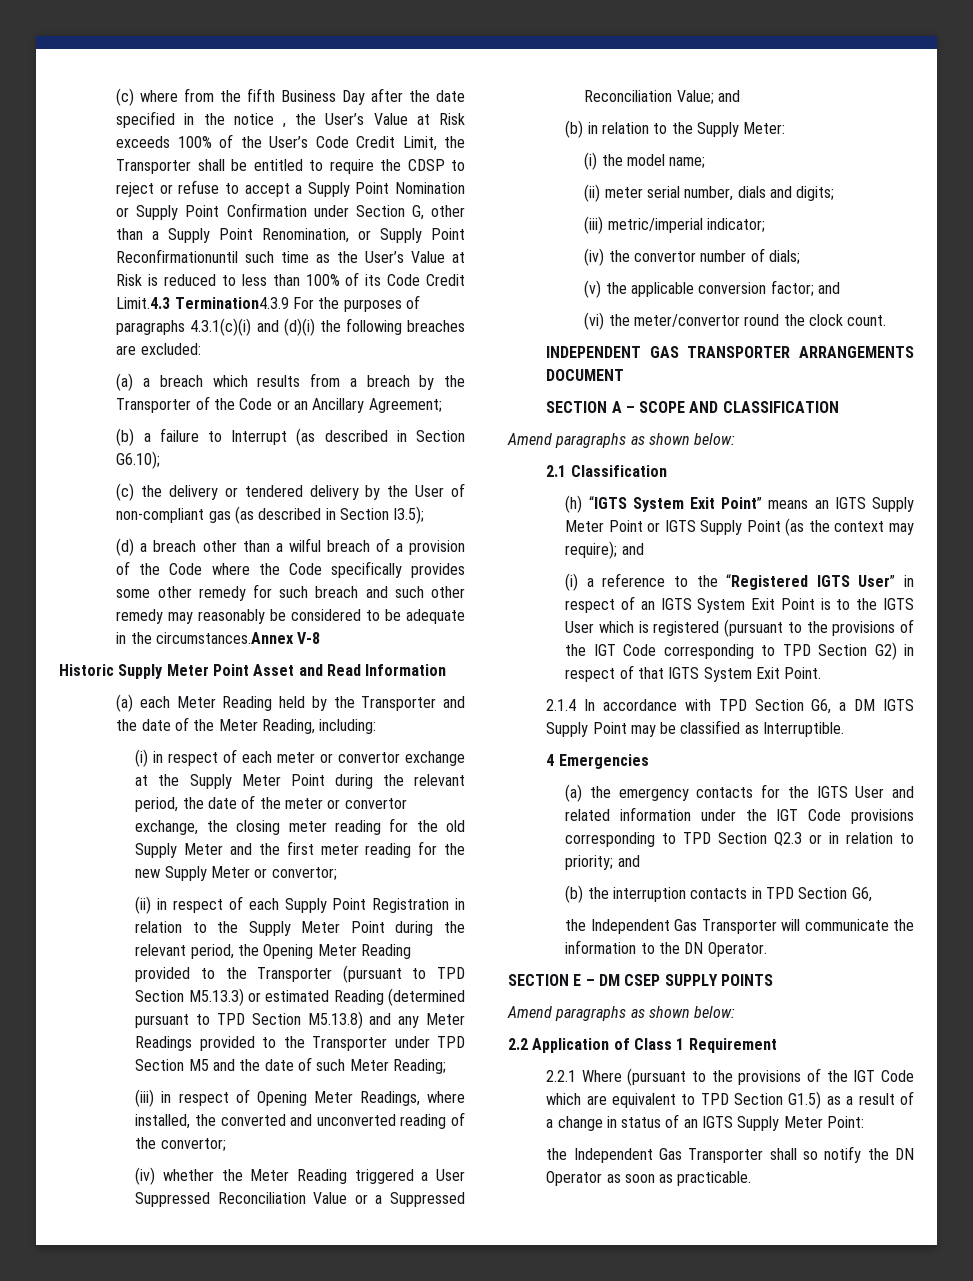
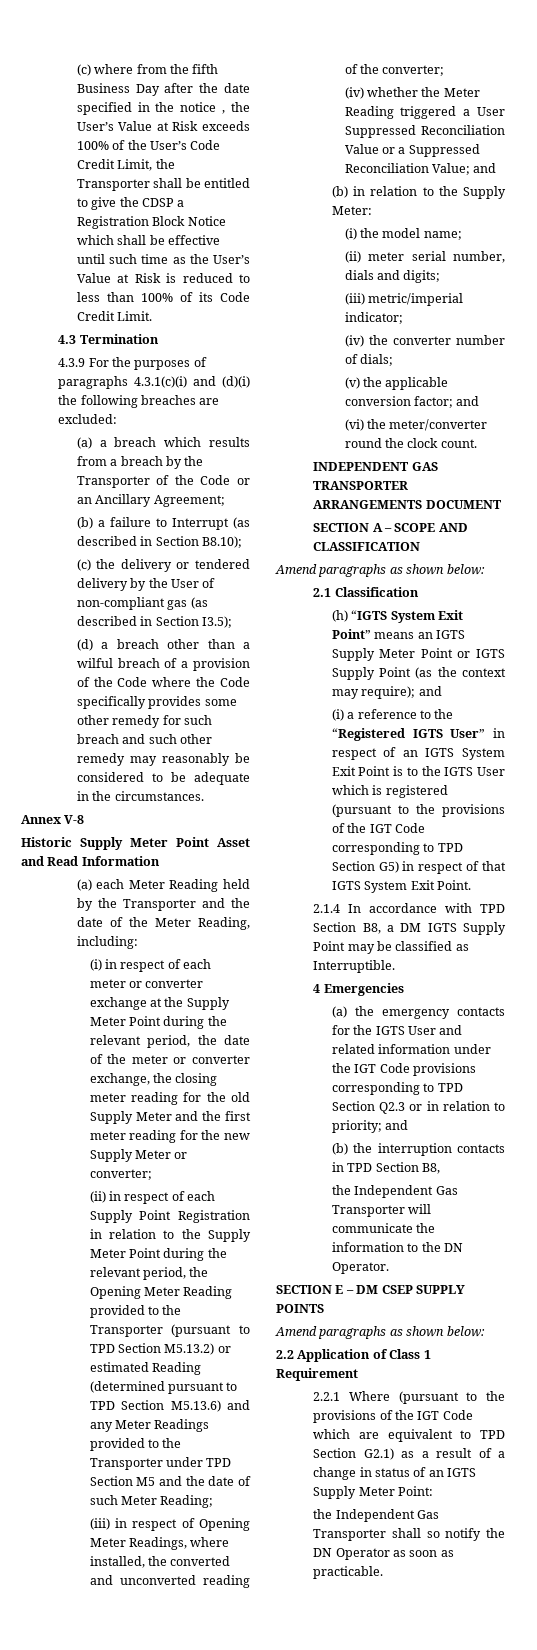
[329,159,374,174] require -> [91,197,117,210] give
[450,160,465,171] [116,180,465,197] [116,203,465,220] [116,228,466,243] [116,249,239,263] to reject or refuse to accept a Supply Point Nomination or Supply Point Confirmation under Section G, other than a Supply Point Renomination, or Supply Point Reconfirmationuntil -> [177,200,185,207] [76,216,226,229] [76,235,220,245] [76,254,105,264] a Registration Block Notice which shall be effective until
[116,297,289,309] Limit.4.3 Termination4.3.9 -> [117,311,153,321] [58,334,159,344] [58,358,86,367] Limit. // 4.3 Termination // 4.3.9
[116,451,161,469] G6.10); -> [201,536,242,548] B8.10);
[155,632,294,644] circumstances.Annex -> [114,791,204,801] [21,815,61,824] circumstances. // Annex
[338,752,401,763] convertor -> [145,979,204,988] converter
[344,798,407,809] convertor -> [192,1055,250,1064] converter
[271,867,337,880] convertor; -> [89,1169,152,1180] converter;
[188,988,244,1006] M5.13.3) -> [164,1343,215,1355] M5.13.2)
[307,1011,363,1029] M5.13.8) -> [170,1400,221,1412] M5.13.6)
[160,1138,226,1151] convertor; -> [382,65,445,76] converter;
[634,251,697,262] convertor -> [392,336,451,345] converter
[634,314,741,327] meter/convertor -> [389,419,488,431] meter/converter
[874,642,897,660] G2) -> [378,861,399,873] G5)
[811,699,832,714] G6, -> [362,923,381,934] B8,
[851,887,872,902] G6, -> [421,1163,440,1174] B8,
[788,1091,822,1109] G1.5) -> [363,1448,394,1460] G2.1)

